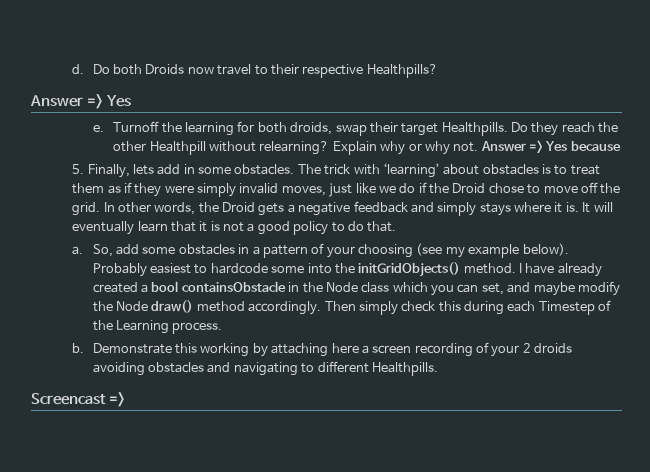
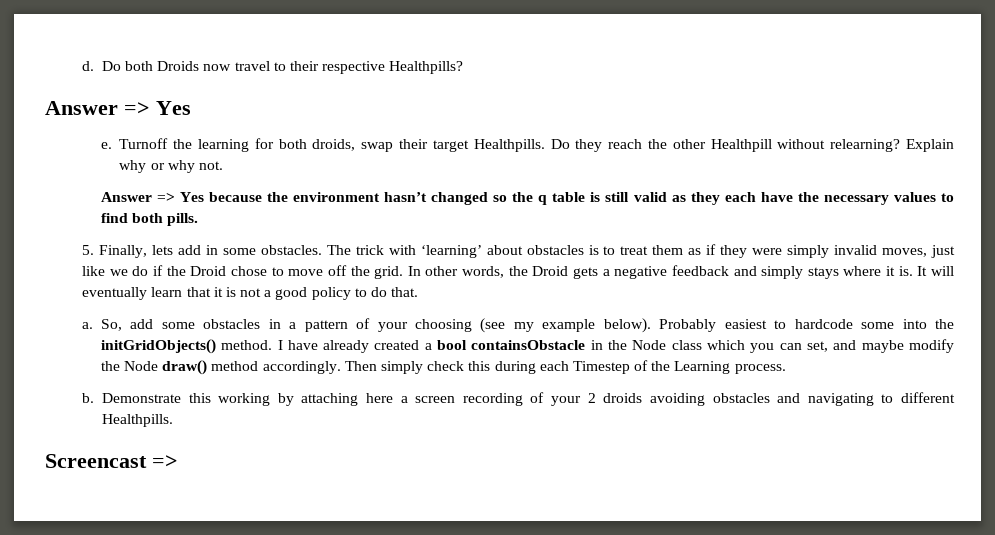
(479, 147) none -> (223, 165) //
(621, 146) none -> [266,192,955,205] [100,213,199,226] the environment hasn’t changed so the q table is still valid as they each have the necessary values to find both pills.

